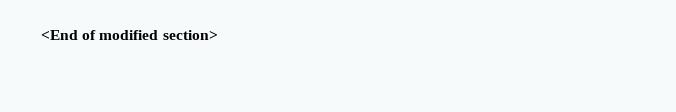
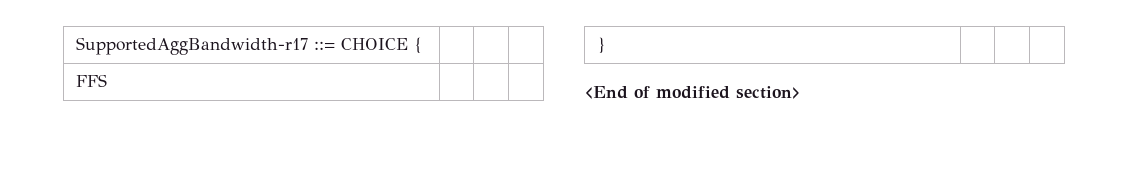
(41, 35) none -> [75,37,423,55] [75,74,107,87] [596,37,606,54] SupportedAggBandwidth-r17 ::= CHOICE { | | | // FFS | | | // } | | | //

